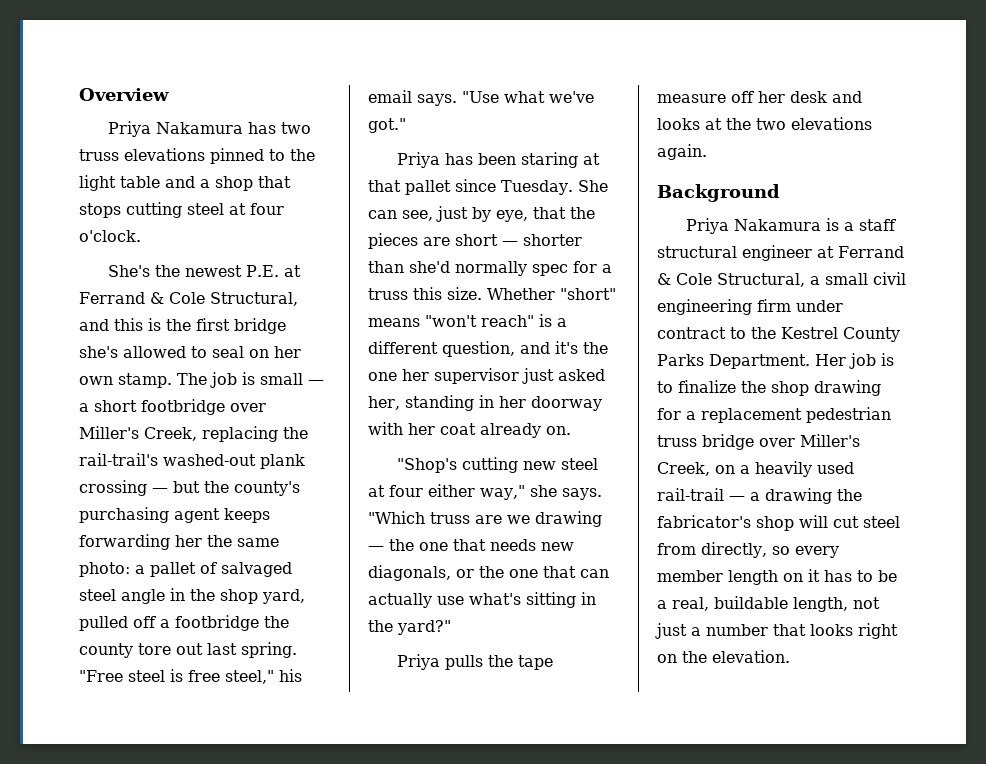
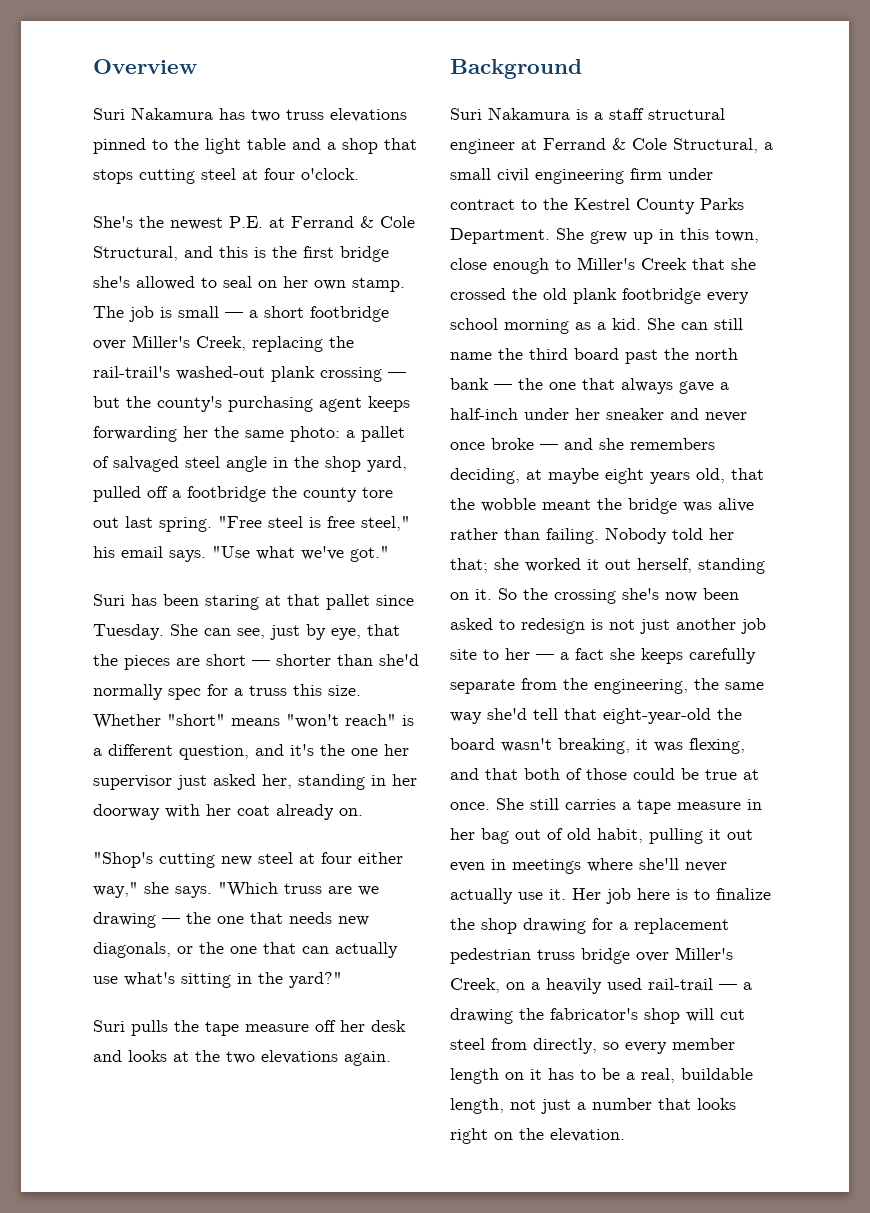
[107,121,151,137] Priya -> [93,108,125,120] Suri
[396,152,440,168] Priya -> [93,594,125,606] Suri
[396,654,440,670] Priya -> [93,1020,125,1032] Suri
[685,218,729,234] Priya -> [450,108,482,120] Suri
(810, 361) none -> [556,228,759,244] [450,257,756,274] [450,288,749,304] [450,318,743,334] [450,348,738,364] [450,378,729,394] [450,408,747,422] [450,438,715,450] [450,468,764,484] [450,498,754,514] [450,527,734,544] [450,558,765,574] [450,588,739,604] [450,618,766,634] [450,648,756,664] [450,678,764,694] [450,708,742,724] [450,738,745,754] [450,768,759,780] [450,798,762,814] [450,828,753,844] [450,858,727,874] [450,888,566,904] She grew up in this town, close enough to Miller's Creek that she crossed the old plank footbridge every school morning as a kid. She can still name the third board past the north bank — the one that always gave a half-inch under her sneaker and never once broke — and she remembers deciding, at maybe eight years old, that the wobble meant the bridge was alive rather than failing. Nobody told her that; she worked it out herself, standing on it. So the crossing she's now been asked to redesign is not just another job site to her — a fact she keeps carefully separate from the engineering, the same way she'd tell that eight-year-old the board wasn't breaking, it was flexing, and that both of those could be true at once. She still carries a tape measure in her bag out of old habit, pulling it out even in meetings where she'll never actually use it.
(876, 361) none -> [637,888,670,900] here

